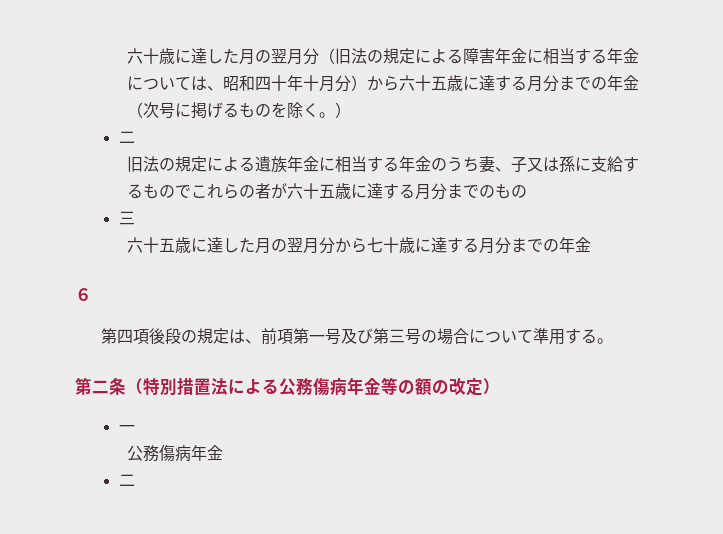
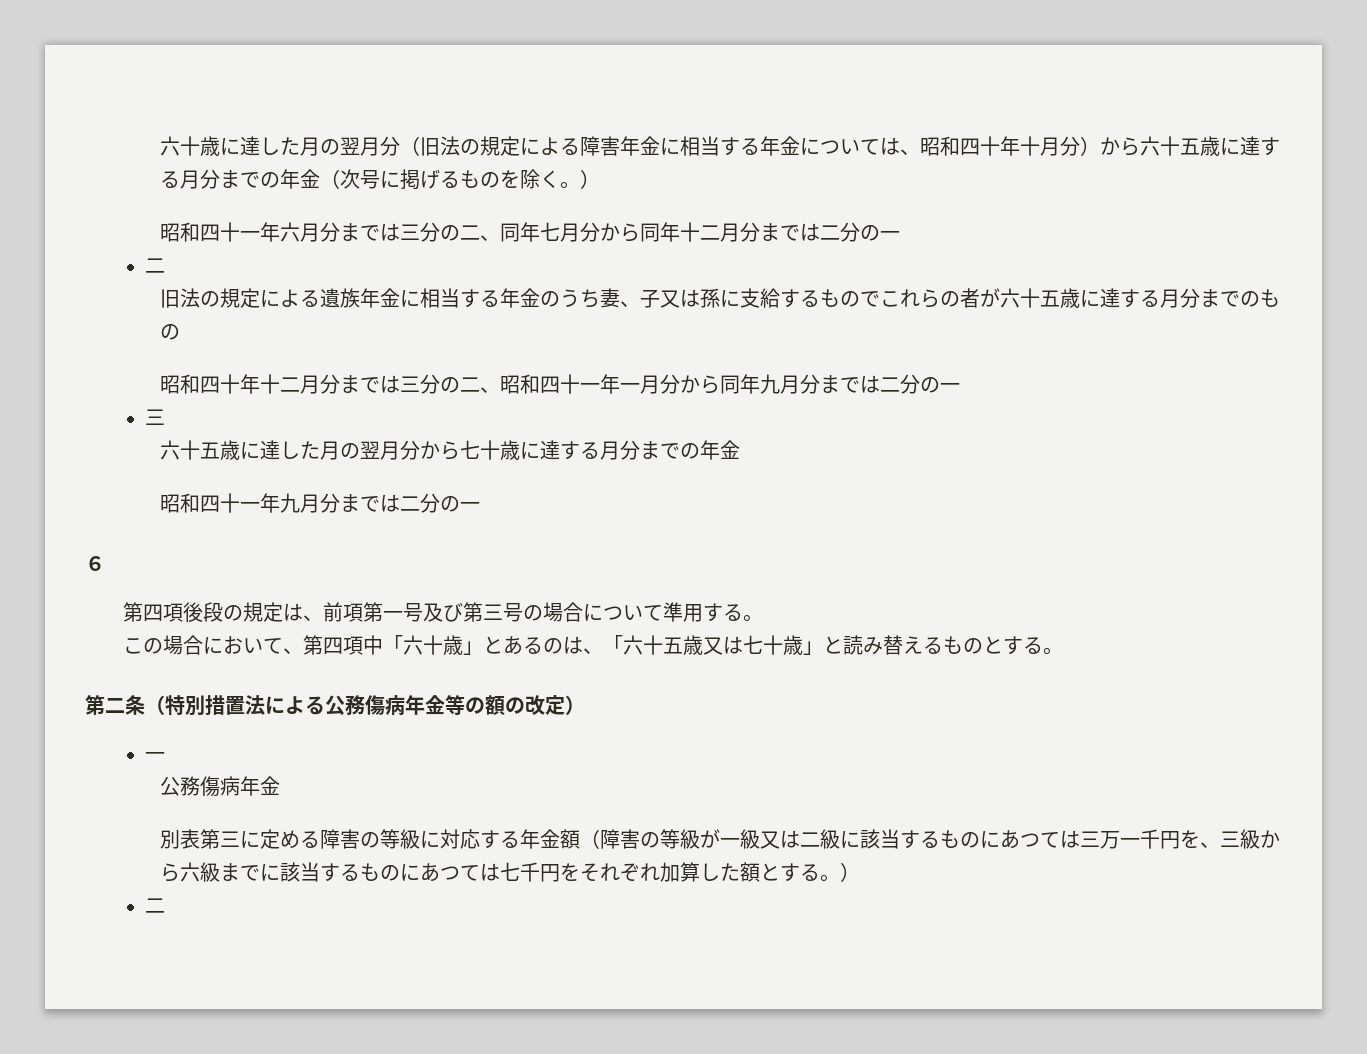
(352, 110) none -> [160,222,901,242] // 昭和四十一年六月分までは三分の二、同年七月分から同年十二月分までは二分の一
(528, 191) none -> [160,374,961,394] // 昭和四十年十二月分までは三分の二、昭和四十一年一月分から同年九月分までは二分の一
(592, 245) none -> [160,493,481,513] // 昭和四十一年九月分までは二分の一
(614, 341) none -> [122,635,1063,655] // この場合において、第四項中「六十歳」とあるのは、「六十五歳又は七十歳」と読み替えるものとする。
(224, 453) none -> [160,829,1281,849] [160,862,861,882] // 別表第三に定める障害の等級に対応する年金額（障害の等級が一級又は二級に該当するものにあつては三万一千円を、三級から六級までに該当するものにあつては七千円をそれぞれ加算した額とする。）

